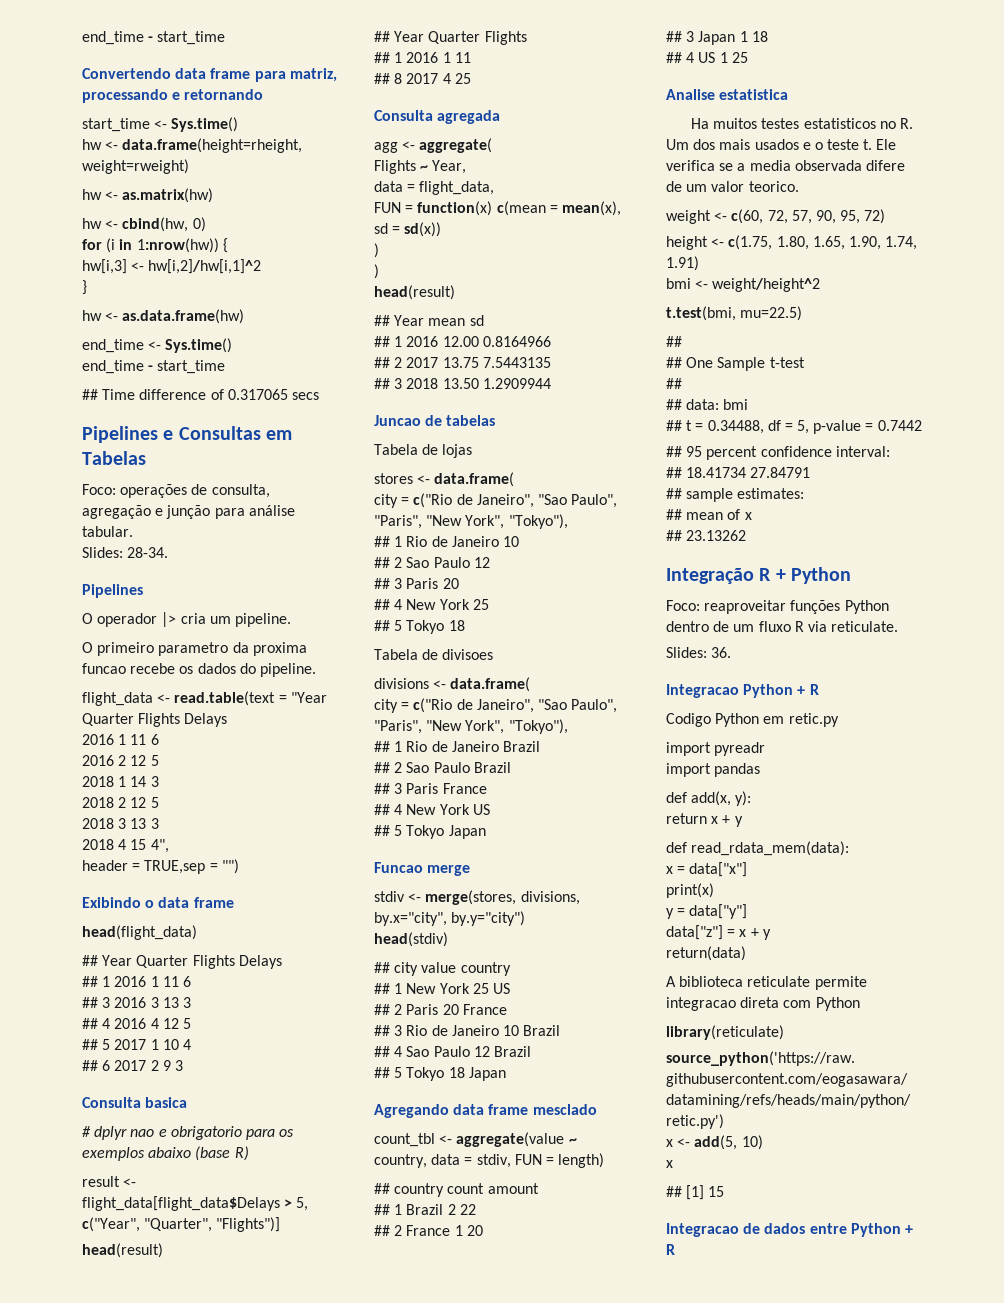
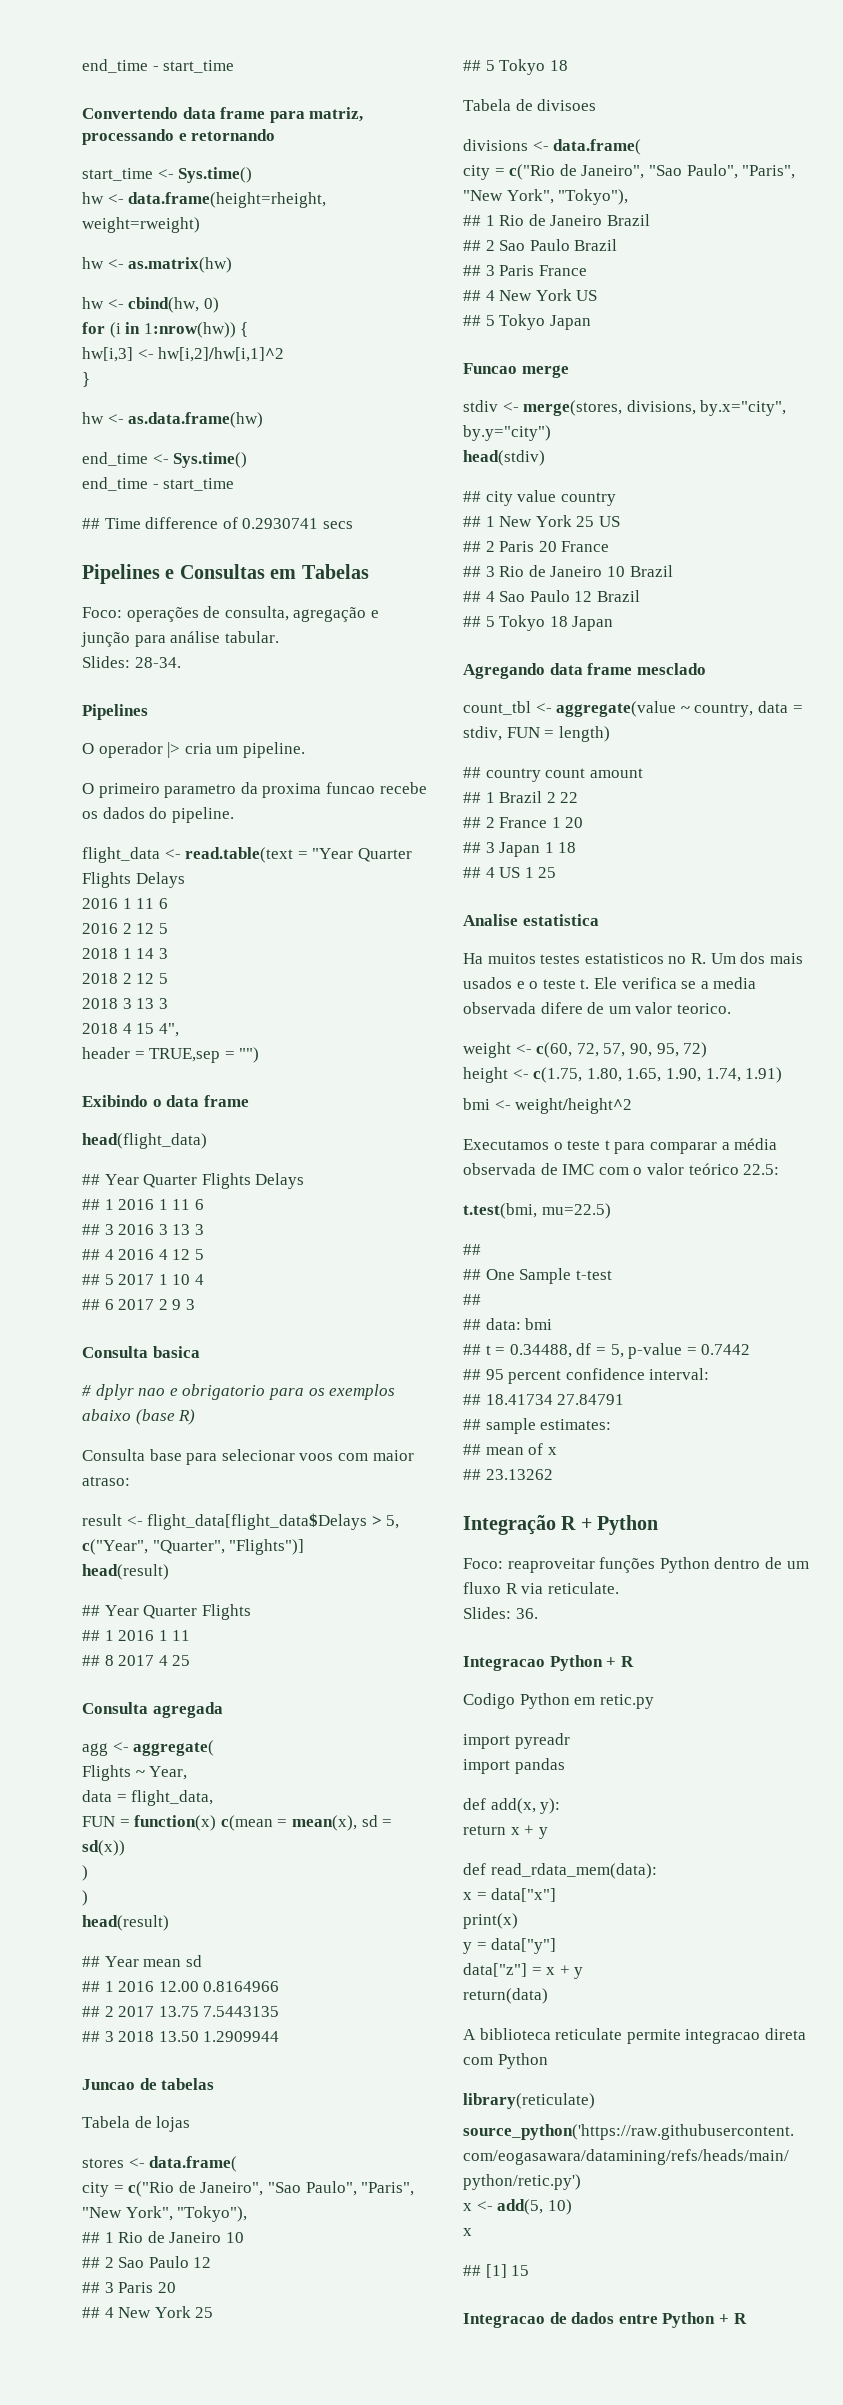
[227,389,288,400] 0.317065 -> [242,518,319,529] 0.2930741
(249, 1153) none -> [82,1449,414,1465] [82,1476,130,1486] // Consulta base para selecionar voos com maior atraso:
(821, 285) none -> [463,1138,778,1154] [463,1163,780,1175] // Executamos o teste t para comparar a média observada de IMC com o valor teórico 22.5:

